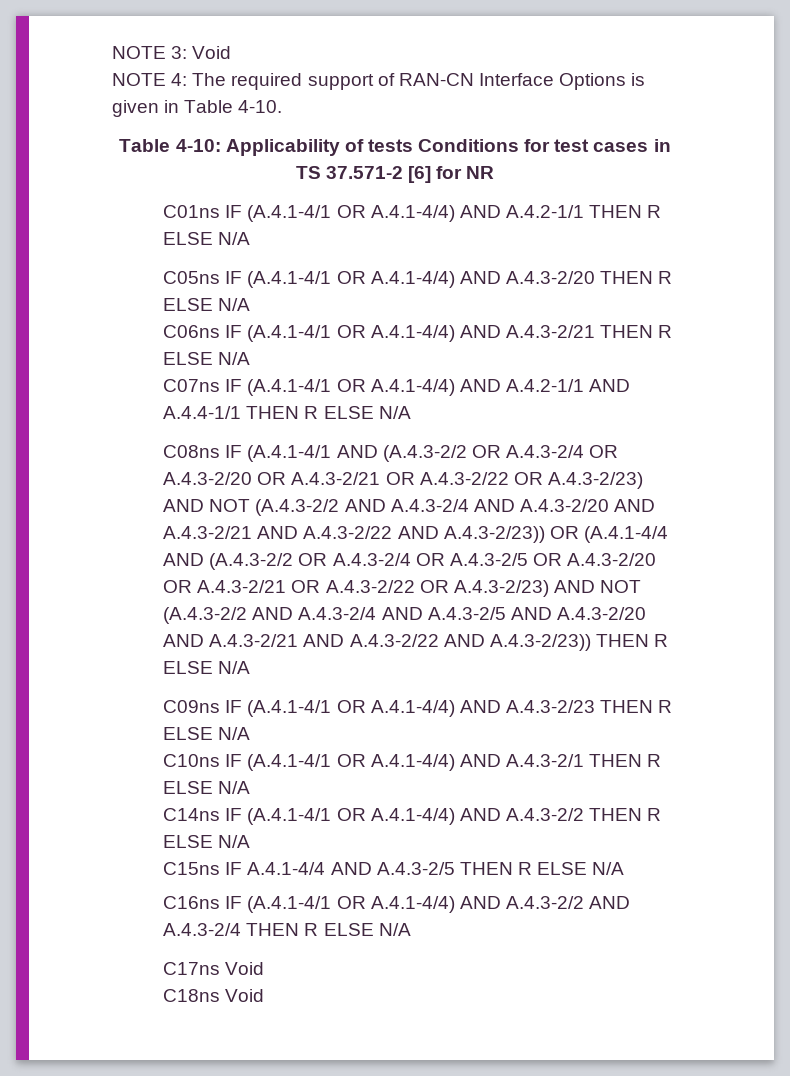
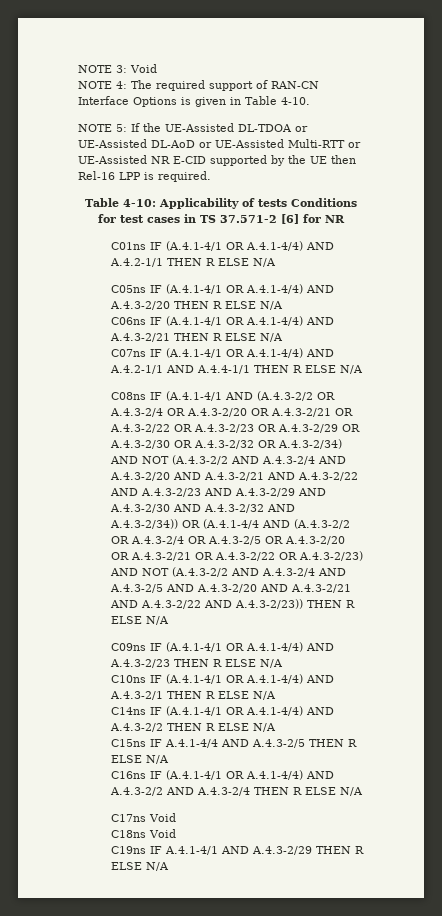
(283, 106) none -> [78,123,308,132] [78,139,361,148] [78,155,356,166] [78,171,211,182] // NOTE 5: If the UE-Assisted DL-TDOA or UE-Assisted DL-AoD or UE-Assisted Multi-RTT or UE-Assisted NR E-CID supported by the UE then Rel-16 LPP is required.
[548,472,644,489] A.4.3-2/23) -> [193,424,360,433] [109,439,342,449] A.4.3-2/23 OR A.4.3-2/29 OR A.4.3-2/30 OR A.4.3-2/32 OR A.4.3-2/34)
[443,526,545,543] A.4.3-2/23)) -> [140,488,326,497] [109,504,295,513] [109,519,178,529] A.4.3-2/23 AND A.4.3-2/29 AND A.4.3-2/30 AND A.4.3-2/32 AND A.4.3-2/34))
(265, 995) none -> [110,846,364,855] [110,862,169,871] // C19ns IF A.4.1-4/1 AND A.4.3-2/29 THEN R ELSE N/A

